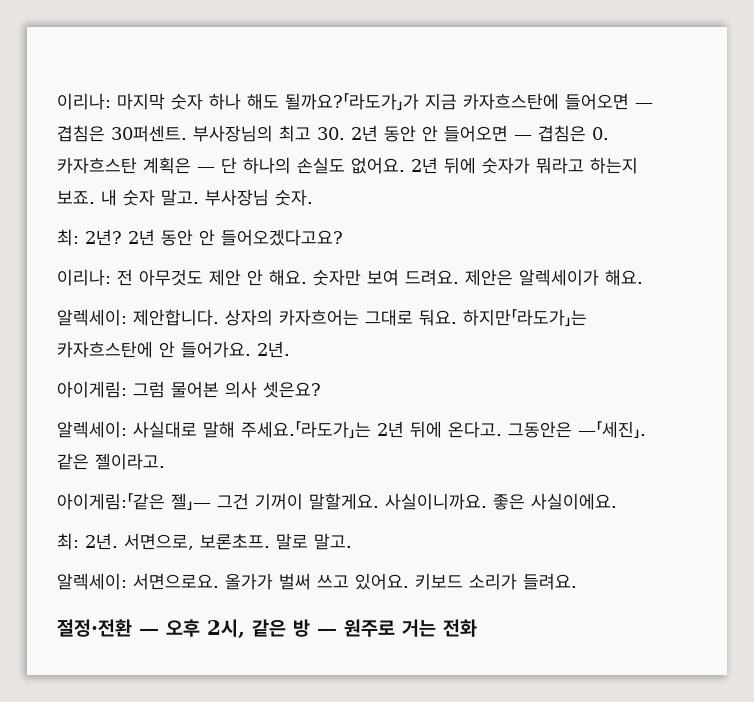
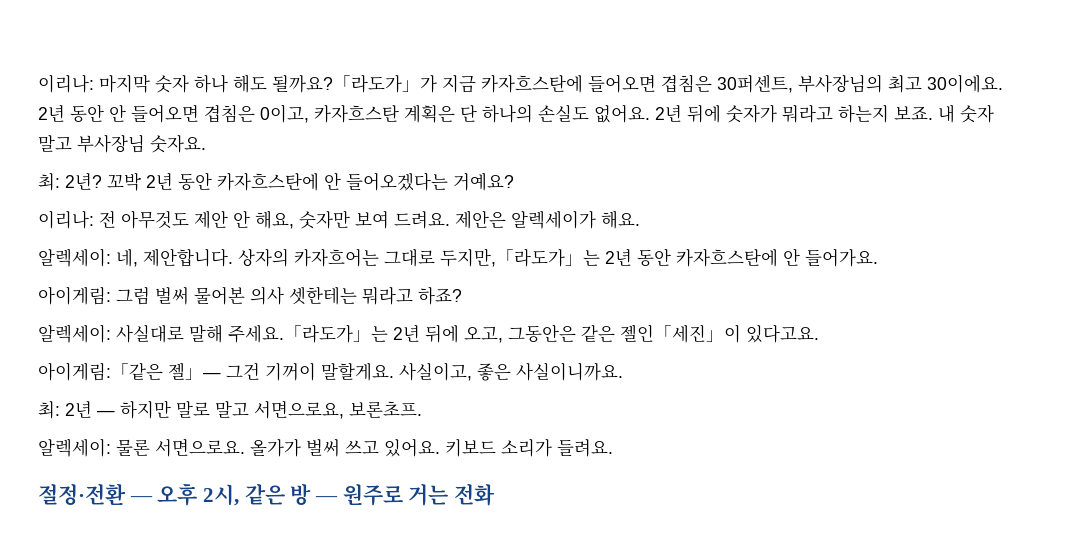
[635,103,653,108] [57,125,187,142] — 겹침은 30퍼센트. -> [661,74,793,93] 겹침은 30퍼센트,
[317,127,345,140] 30. -> [927,74,1003,93] 30이에요.
[514,125,609,142] — 겹침은 0. -> [204,104,309,123] 겹침은 0이고,
[197,167,215,172] — -> (455, 113) none
[161,189,313,206] 말고. 부사장님 숫자. -> [38,134,206,153] 말고 부사장님 숫자요.
[128,229,343,246] 2년 동안 안 들어오겠다고요? -> [107,172,514,191] 꼬박 2년 동안 카자흐스탄에 안 들어오겠다는 거예요?
[269,269,307,286] 해요. -> [255,210,294,229] 해요,
(127, 317) none -> [116,249,138,267] 네,
[419,309,587,327] 둬요. 하지만「라도가」는 -> [440,248,671,267] 두지만,「라도가」는 2년 동안
[257,341,290,358] 2년. -> (878, 257) none
(165, 389) none -> [155,287,189,305] 벌써
[263,381,321,398] 셋은요? -> [289,286,462,305] 셋한테는 뭐라고 하죠?
[448,421,646,439] [57,453,165,470] 온다고. 그동안은 —「세진」. 같은 젤이라고. -> [464,324,819,343] 오고, 그동안은 같은 젤인「세진」이 있다고요.
(379, 501) none -> [399,362,511,381] 사실이고, 좋은
[493,493,617,510] [57,533,194,550] 좋은 사실이에요. // 최: 2년. 서면으로, -> [38,400,344,419] // 최: 2년 — 하지만 말로 말고 서면으로요,
[276,533,352,550] [57,573,127,590] 말로 말고. // 알렉세이: -> [38,438,150,457] // 알렉세이: 물론

